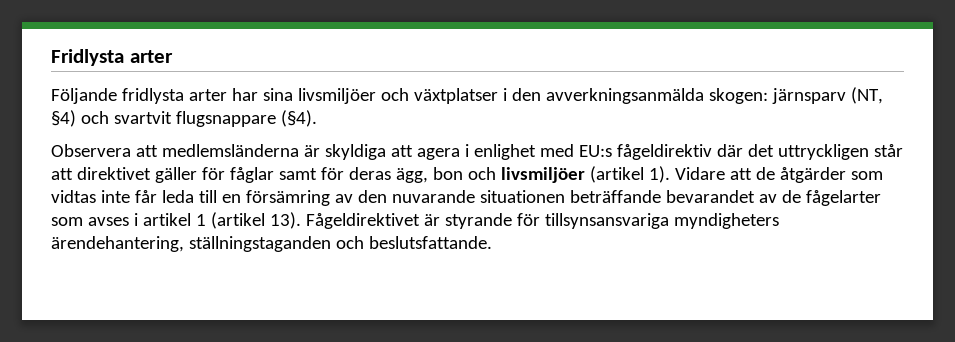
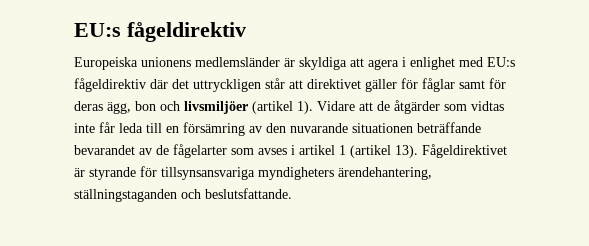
[51,49,173,66] [51,87,883,104] [51,110,317,127] [51,144,299,157] Fridlysta arter // Följande fridlysta arter har sina livsmiljöer och växtplatser i den avverkningsanmälda skogen: järnsparv (NT, §4) och svartvit flugsnappare (§4). // Observera att medlemsländerna -> [74,22,246,42] [74,57,280,70] EU:s fågeldirektiv // Europeiska unionens medlemsländer

